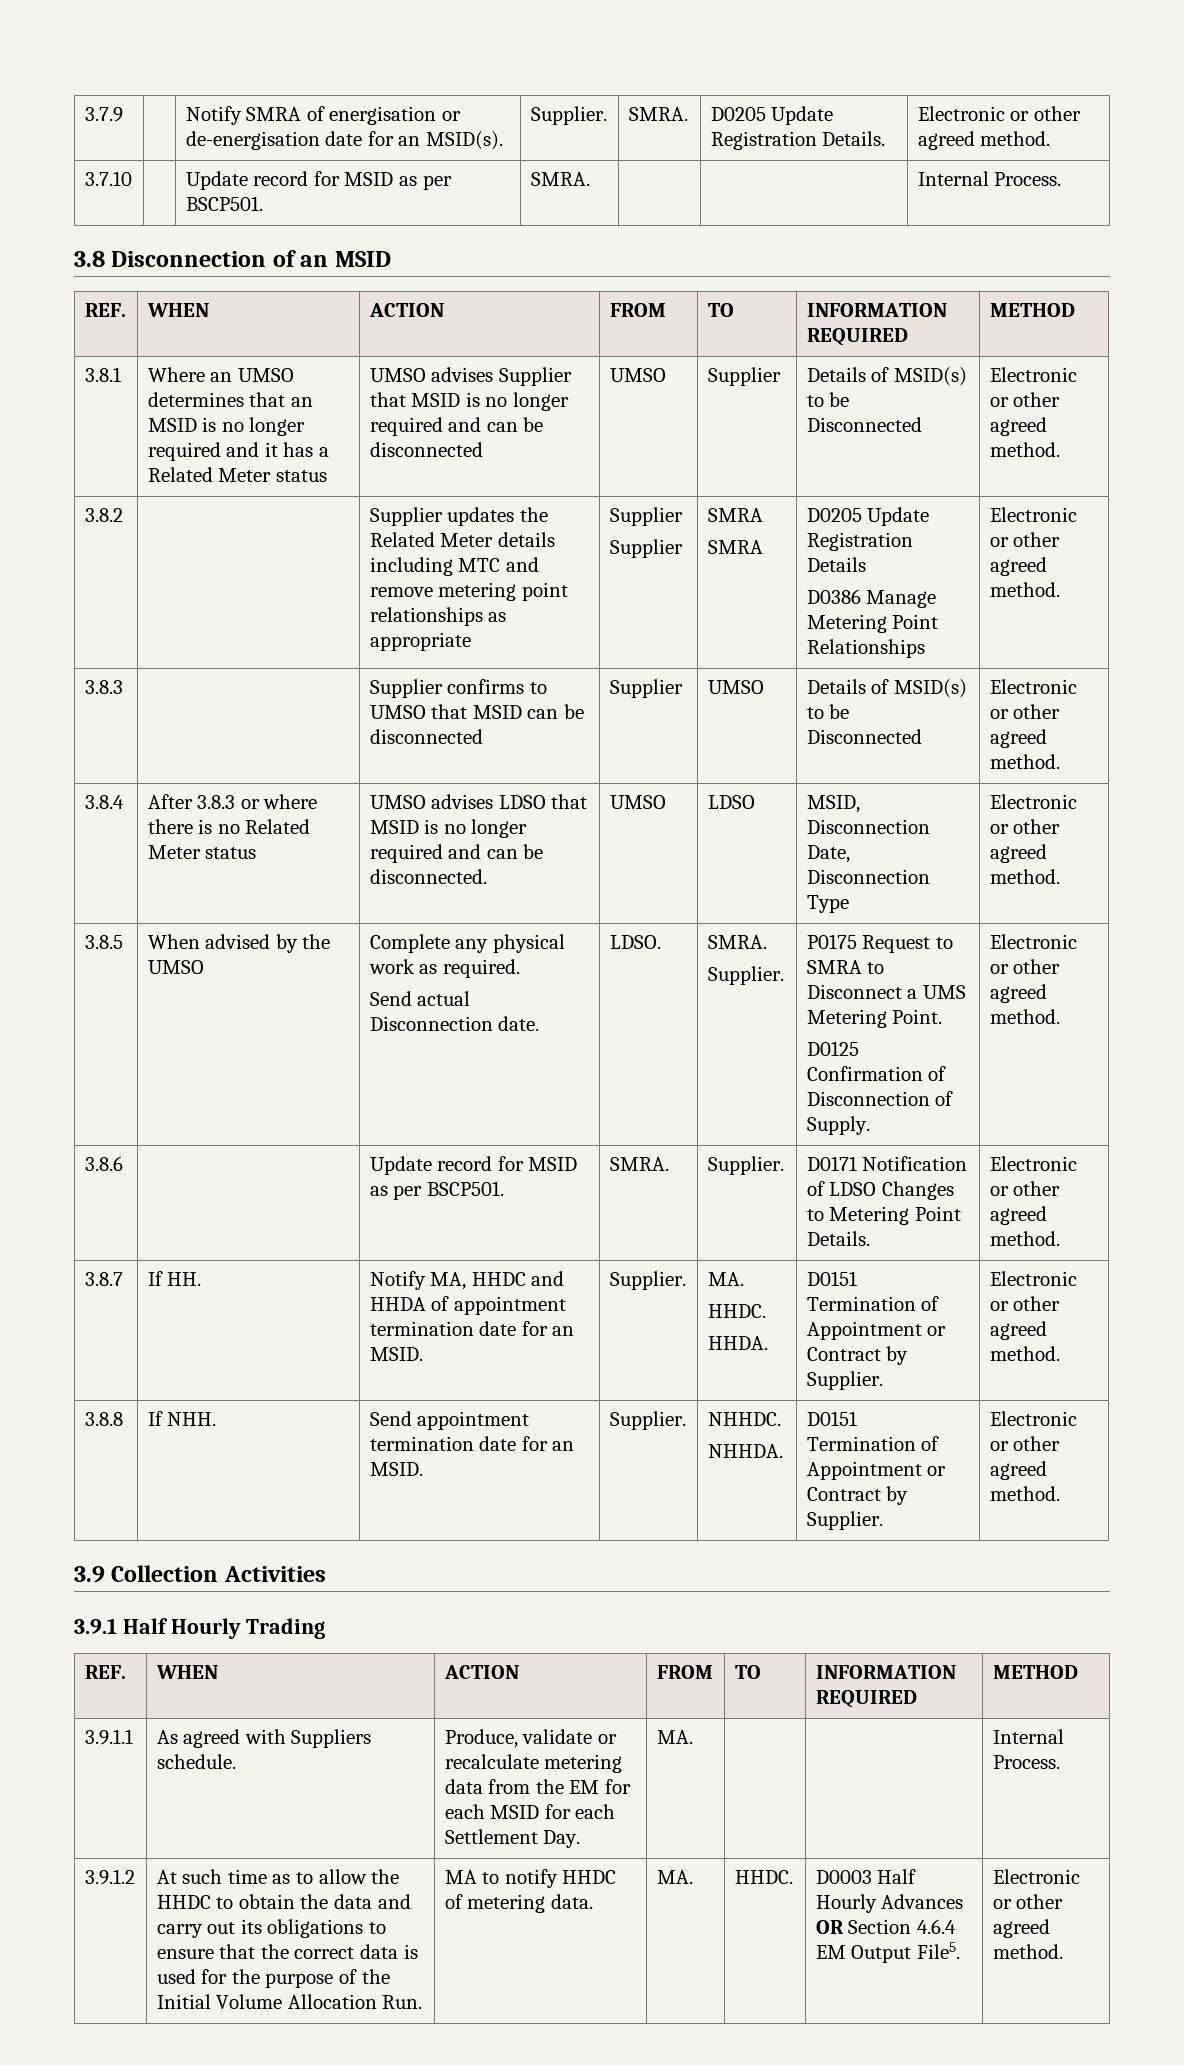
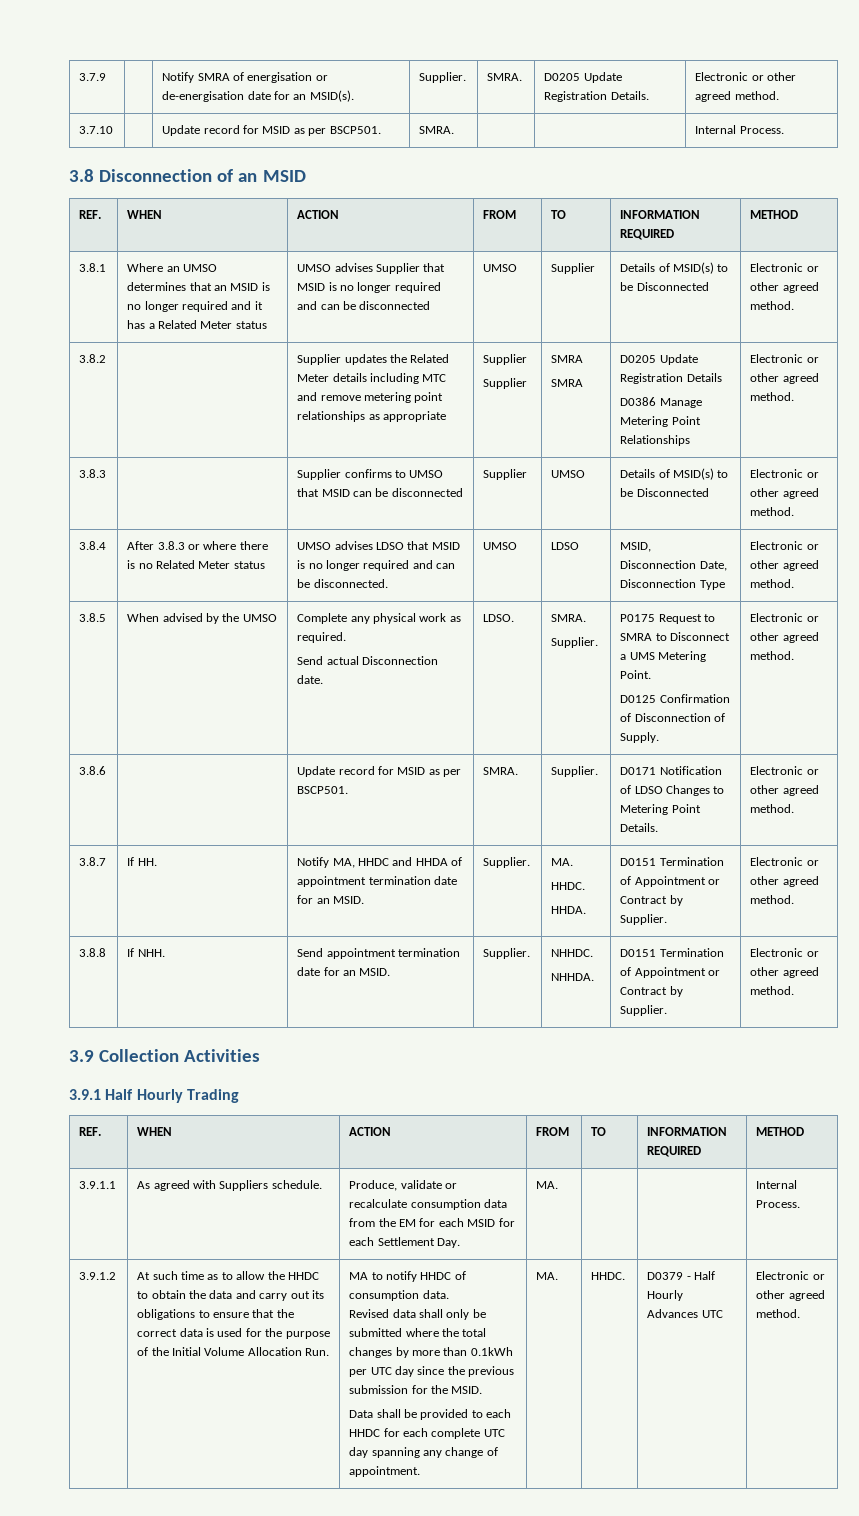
[544,1754,623,1773] metering -> [410,1199,481,1210] consumption
[467,1894,546,1913] metering -> [349,1290,420,1301] consumption
(593, 1901) none -> [349,1309,486,1320] [349,1328,487,1337] [349,1347,513,1358] [349,1366,515,1377] [349,1385,483,1394] [349,1409,512,1420] [349,1428,505,1439] [349,1447,498,1458] [349,1466,421,1477] // Revised data shall only be submitted where the total changes by more than 0.1kWh per UTC day since the previous submission for the MSID. // Data shall be provided to each HHDC for each complete UTC day spanning any change of appointment.
[815,1870,872,1884] D0003 -> [647,1272,691,1280] D0379 -
[815,1919,956,1934] [815,1942,960,1963] OR Section 4.6.4 EM Output File5. -> [701,1310,723,1318] UTC

